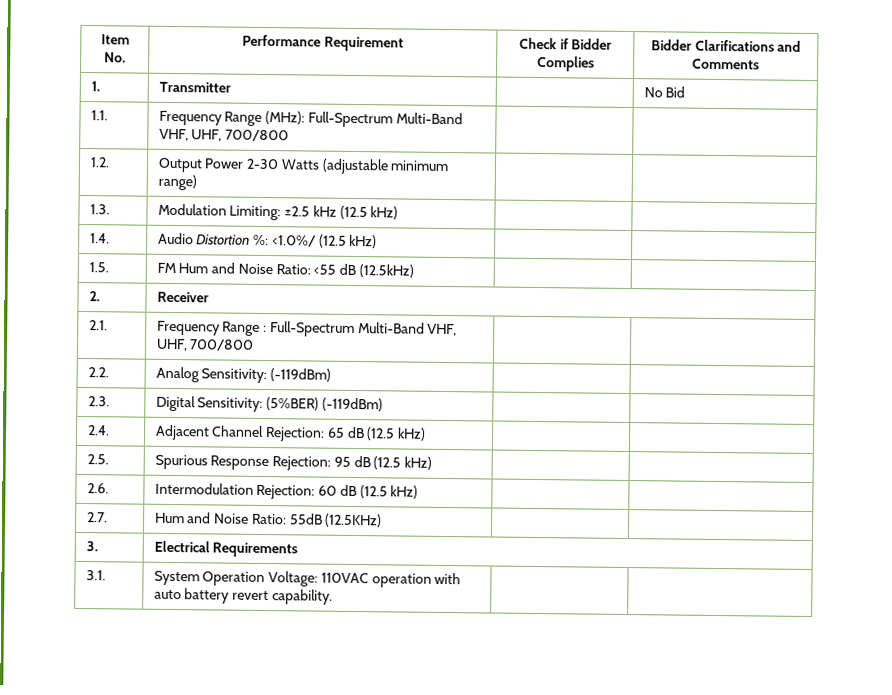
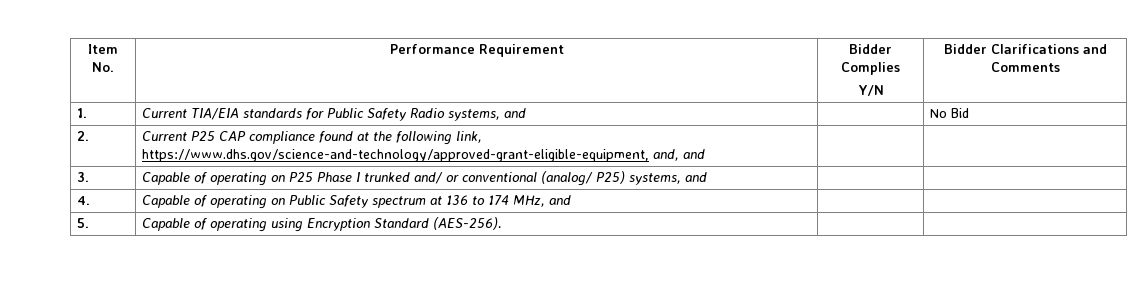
[518,37,569,50] Check if -> (564, 50) none
(595, 63) none -> [857,85,884,96] // Y/N
[158,81,231,93] [643,86,686,98] [90,110,108,121] [158,110,463,128] [158,128,290,142] [89,157,110,168] [157,157,450,175] [157,174,197,191] [89,204,110,215] [157,203,399,221] [89,233,110,244] [157,232,378,249] [88,262,109,273] [156,262,414,278] [88,291,100,302] [156,291,209,303] [88,320,108,331] [156,320,458,337] [155,338,255,352] [87,367,109,378] [155,366,332,384] [87,396,110,407] [155,395,383,412] [87,425,110,436] [154,424,427,442] [86,454,109,465] [154,454,433,471] [86,483,109,494] [154,482,419,500] [86,512,108,523] [154,512,383,528] [85,541,98,552] [153,540,299,558] [85,570,106,581] [153,570,462,588] [153,588,333,605] Transmitter | | No Bid // 1.1. | Frequency Range (MHz): Full-Spectrum Multi-Band VHF, UHF, 700/800 | | // 1.2. | Output Power 2-30 Watts (adjustable minimum range) | | // 1.3. | Modulation Limiting: ±2.5 kHz (12.5 kHz) | | // 1.4. | Audio Distortion %: <1.0%/ (12.5 kHz) | | // 1.5. | FM Hum and Noise Ratio: <55 dB (12.5kHz) | | // 2. | Receiver // 2.1. | Frequency Range : Full-Spectrum Multi-Band VHF, UHF, 700/800 | | // 2.2. | Analog Sensitivity: (-119dBm) | | // 2.3. | Digital Sensitivity: (5%BER) (-119dBm) | | // 2.4. | Adjacent Channel Rejection: 65 dB (12.5 kHz) | | // 2.5. | Spurious Response Rejection: 95 dB (12.5 kHz) | | // 2.6. | Intermodulation Rejection: 60 dB (12.5 kHz) | | // 2.7. | Hum and Noise Ratio: 55dB (12.5KHz) | | // 3. | Electrical Requirements // 3.1. | System Operation Voltage: 110VAC operation with auto battery revert capability. -> [142,108,527,121] [930,108,970,118] [77,131,90,141] [142,131,483,145] [142,149,706,162] [77,172,90,182] [142,171,708,186] [77,196,91,205] [142,195,572,209] [77,218,90,228] [142,217,503,232] Current TIA/EIA standards for Public Safety Radio systems, and | | No Bid // 2. | Current P25 CAP compliance found at the following link, https://www.dhs.gov/science-and-technology/approved-grant-eligible-equipment, and, and | | // 3. | Capable of operating on P25 Phase I trunked and/ or conventional (analog/ P25) systems, and | | // 4. | Capable of operating on Public Safety spectrum at 136 to 174 MHz, and | | // 5. | Capable of operating using Encryption Standard (AES-256).

